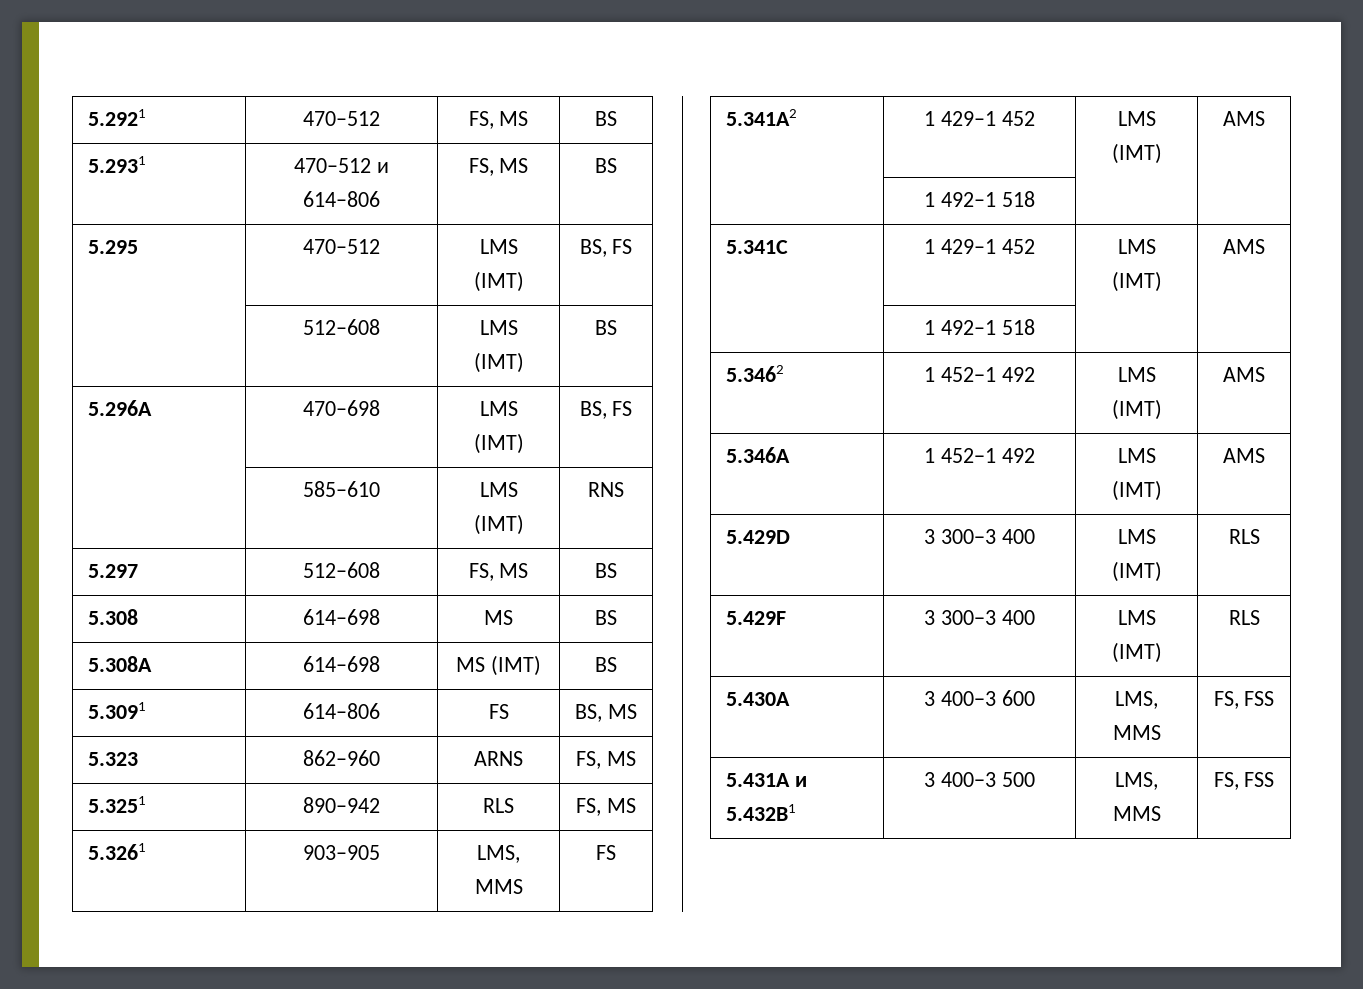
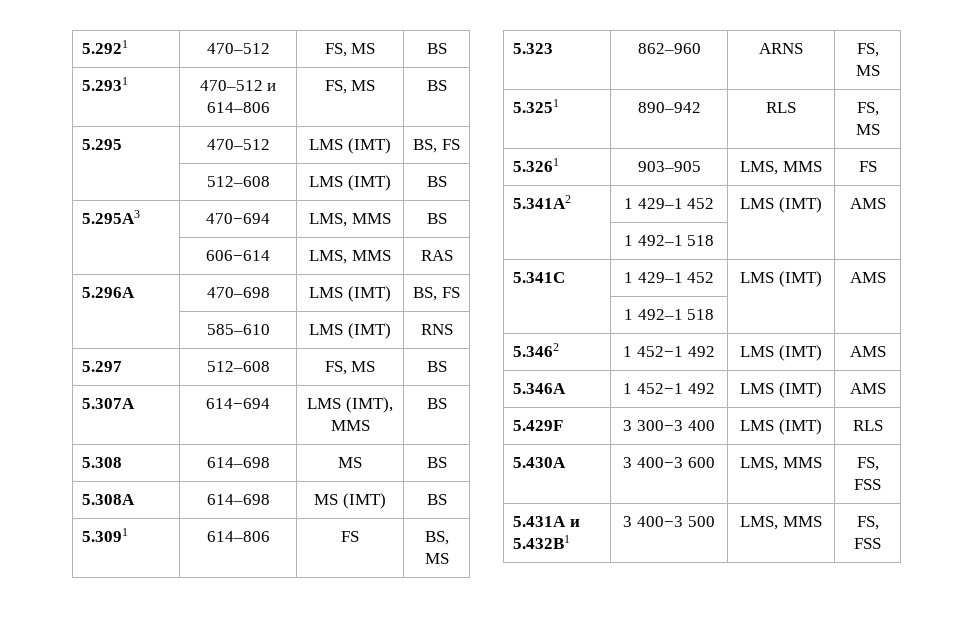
(617, 327) none -> [81,210,140,224] [206,213,270,224] [309,213,391,227] [426,213,447,224] [206,250,270,261] [309,250,391,264] [420,250,453,261] // 5.295А3 | 470−694 | LMS, MMS | BS // | 606−614 | LMS, MMS | RAS
(617, 570) none -> [81,398,135,409] [206,398,270,409] [307,397,393,413] [330,420,370,431] [426,398,447,409] // 5.307A | 614−694 | LMS (IMT), MMS | BS
[726,530,791,544] [924,529,1035,544] [1117,529,1156,544] [1111,561,1162,582] [1228,529,1260,544] // 5.429D | 3 300−3 400 | LMS (IMT) | RLS -> (886, 388) none

